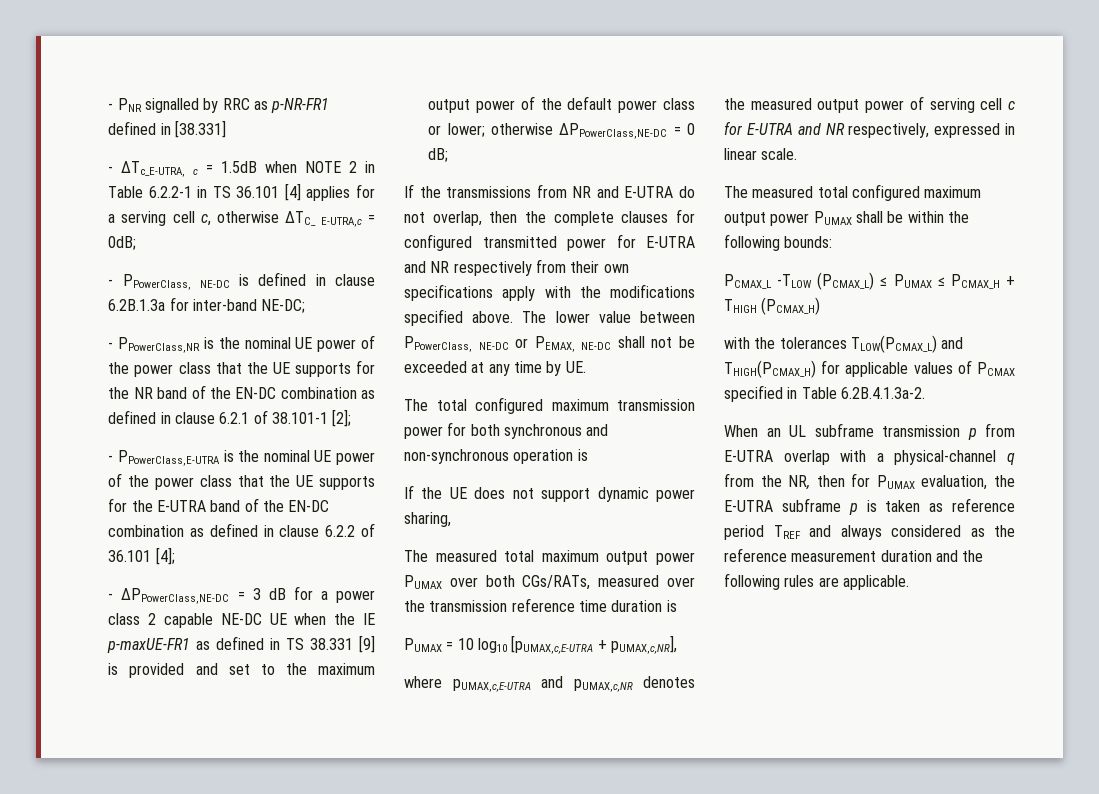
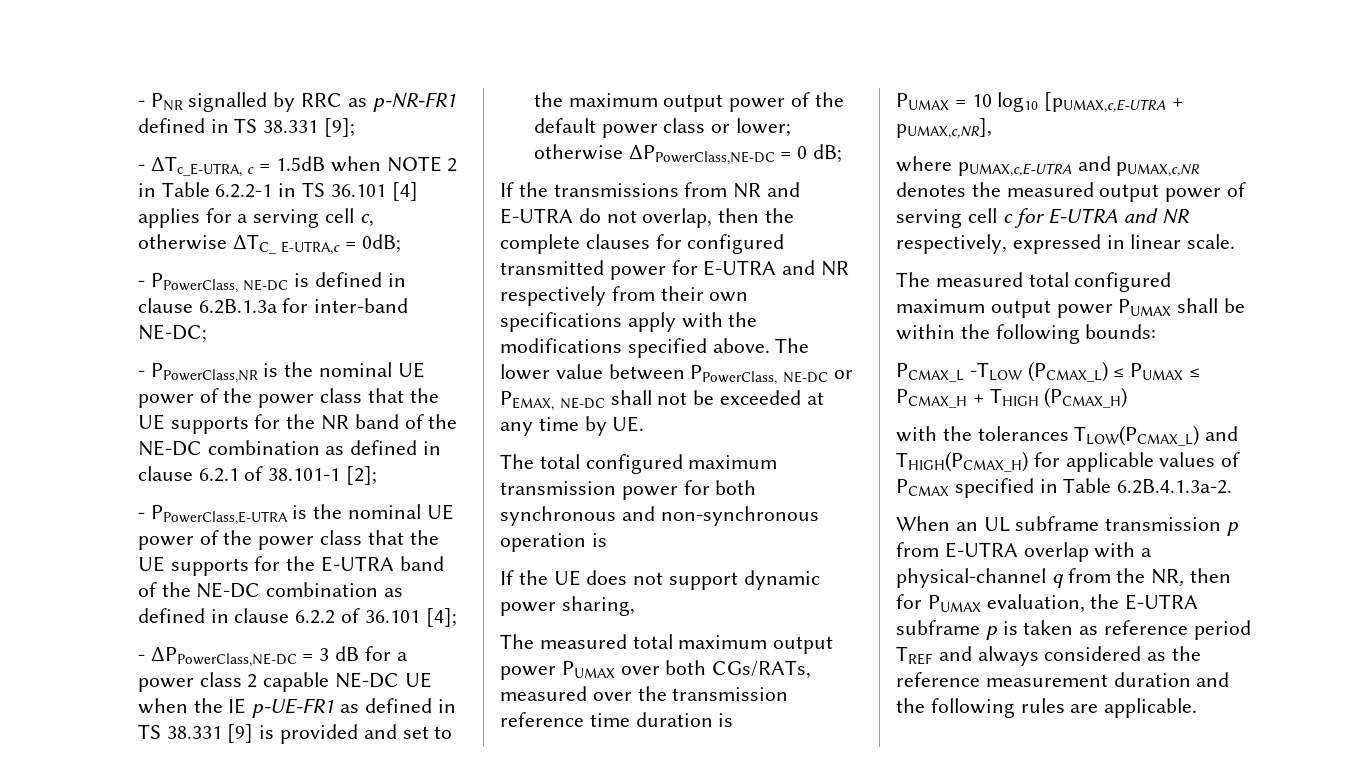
[175,120,227,138] [38.331] -> [234,118,356,137] TS 38.331 [9];
[235,387,277,399] EN-DC -> [137,440,202,456] NE-DC
[288,500,330,512] EN-DC -> [196,582,261,598] NE-DC
[107,638,191,653] p-maxUE-FR1 -> [252,698,335,718] p-UE-FR1

